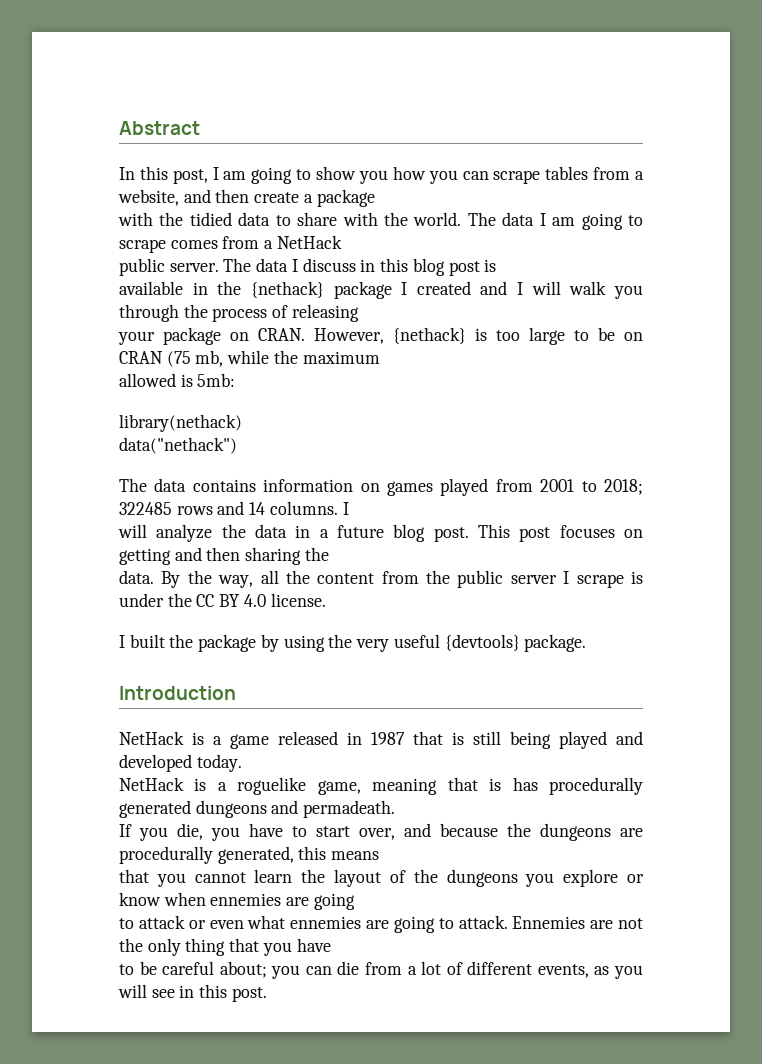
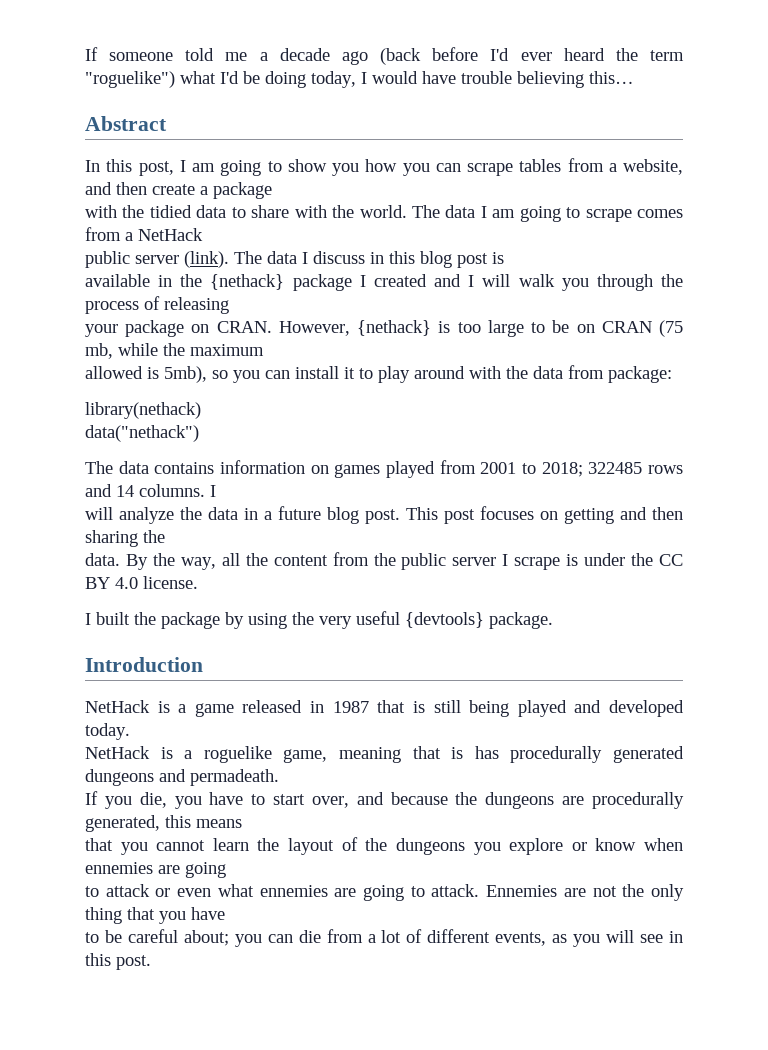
(119, 128) none -> [85,47,684,65] [85,71,634,88] If someone told me a decade ago (back before I'd ever heard the term "roguelike") what I'd be doing today, I would have trouble believing this… //
[169,263,219,272] server. -> [135,251,229,268] server (link).
[197,373,236,387] 5mb: -> [164,365,672,383] 5mb), so you can install it to play around with the data from package:

